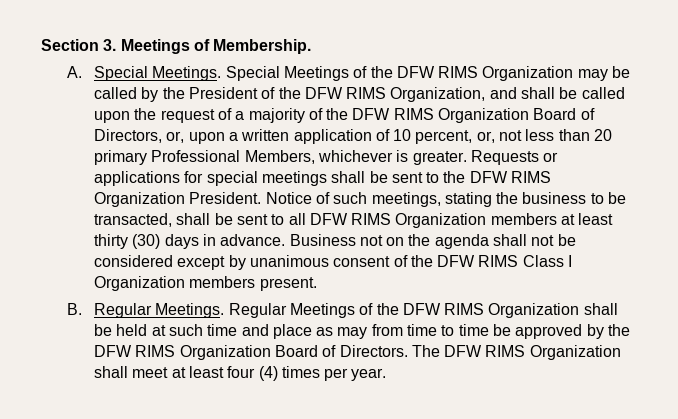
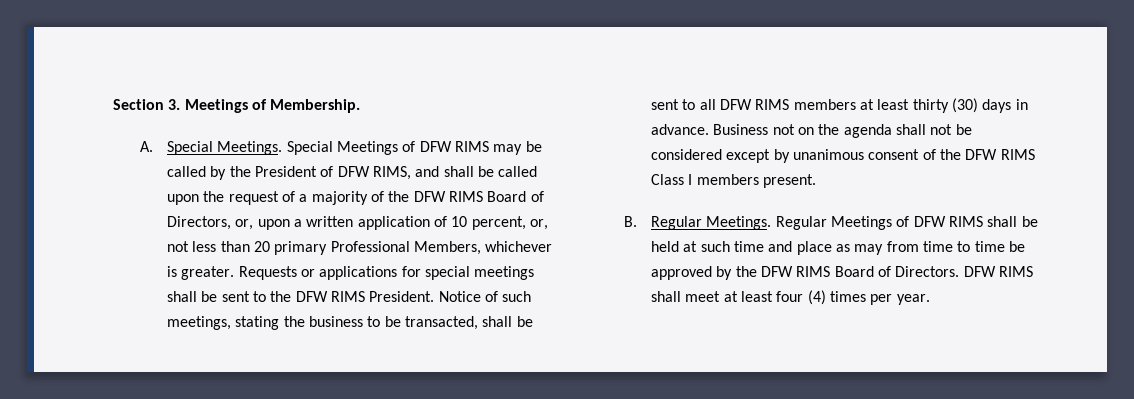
[370,66,574,81] the DFW RIMS Organization -> [419,141,489,152] DFW RIMS
[278,87,486,102] the DFW RIMS Organization, -> [337,166,411,180] DFW RIMS,
[438,108,530,123] Organization -> (483, 196) none
[93,192,185,207] Organization -> (365, 296) none
[395,213,487,228] Organization -> (790, 104) none
[93,276,185,291] Organization -> (693, 179) none
[376,303,580,318] the DFW RIMS Organization -> [913,216,983,227] DFW RIMS
[179,345,271,360] Organization -> (831, 271) none
[411,345,621,360] The DFW RIMS Organization -> [963,266,1033,277] DFW RIMS

